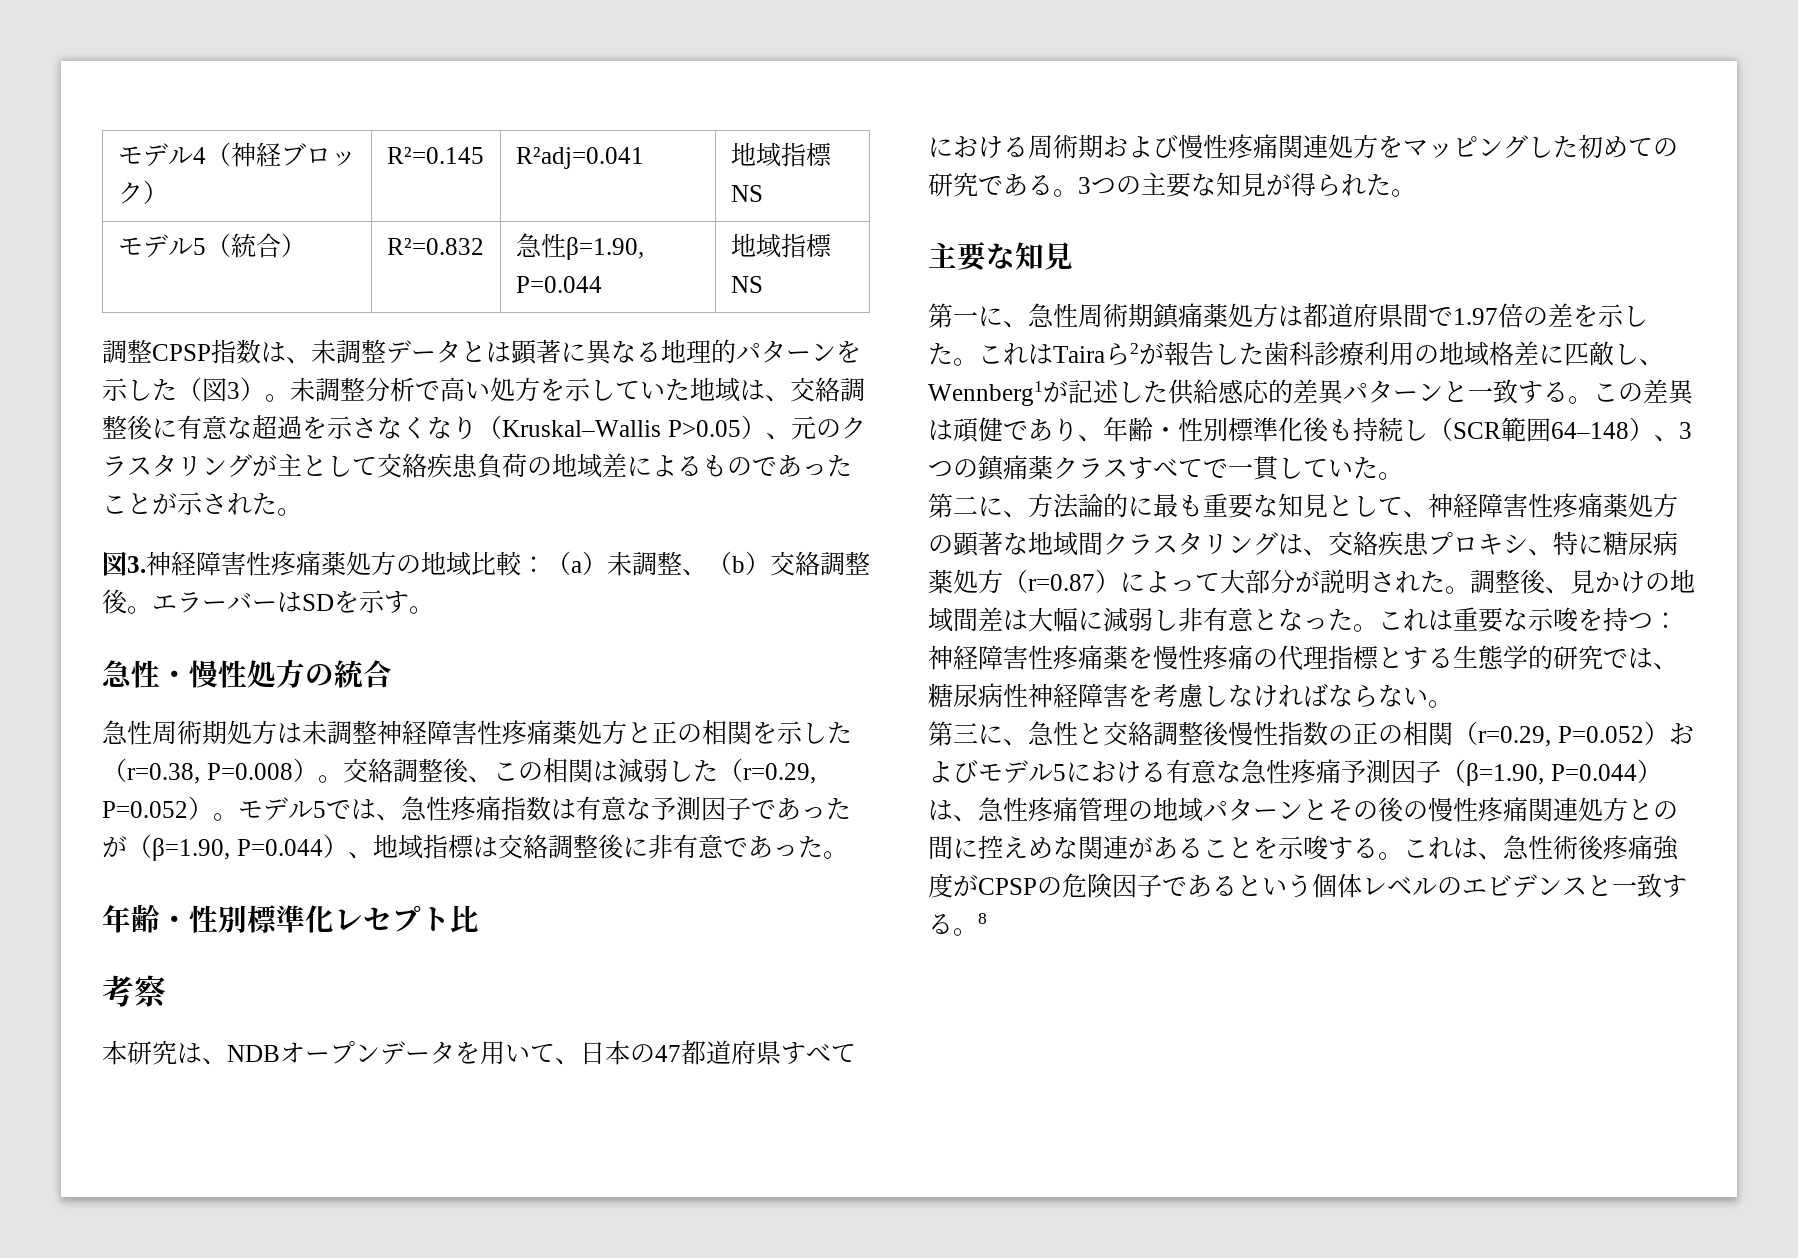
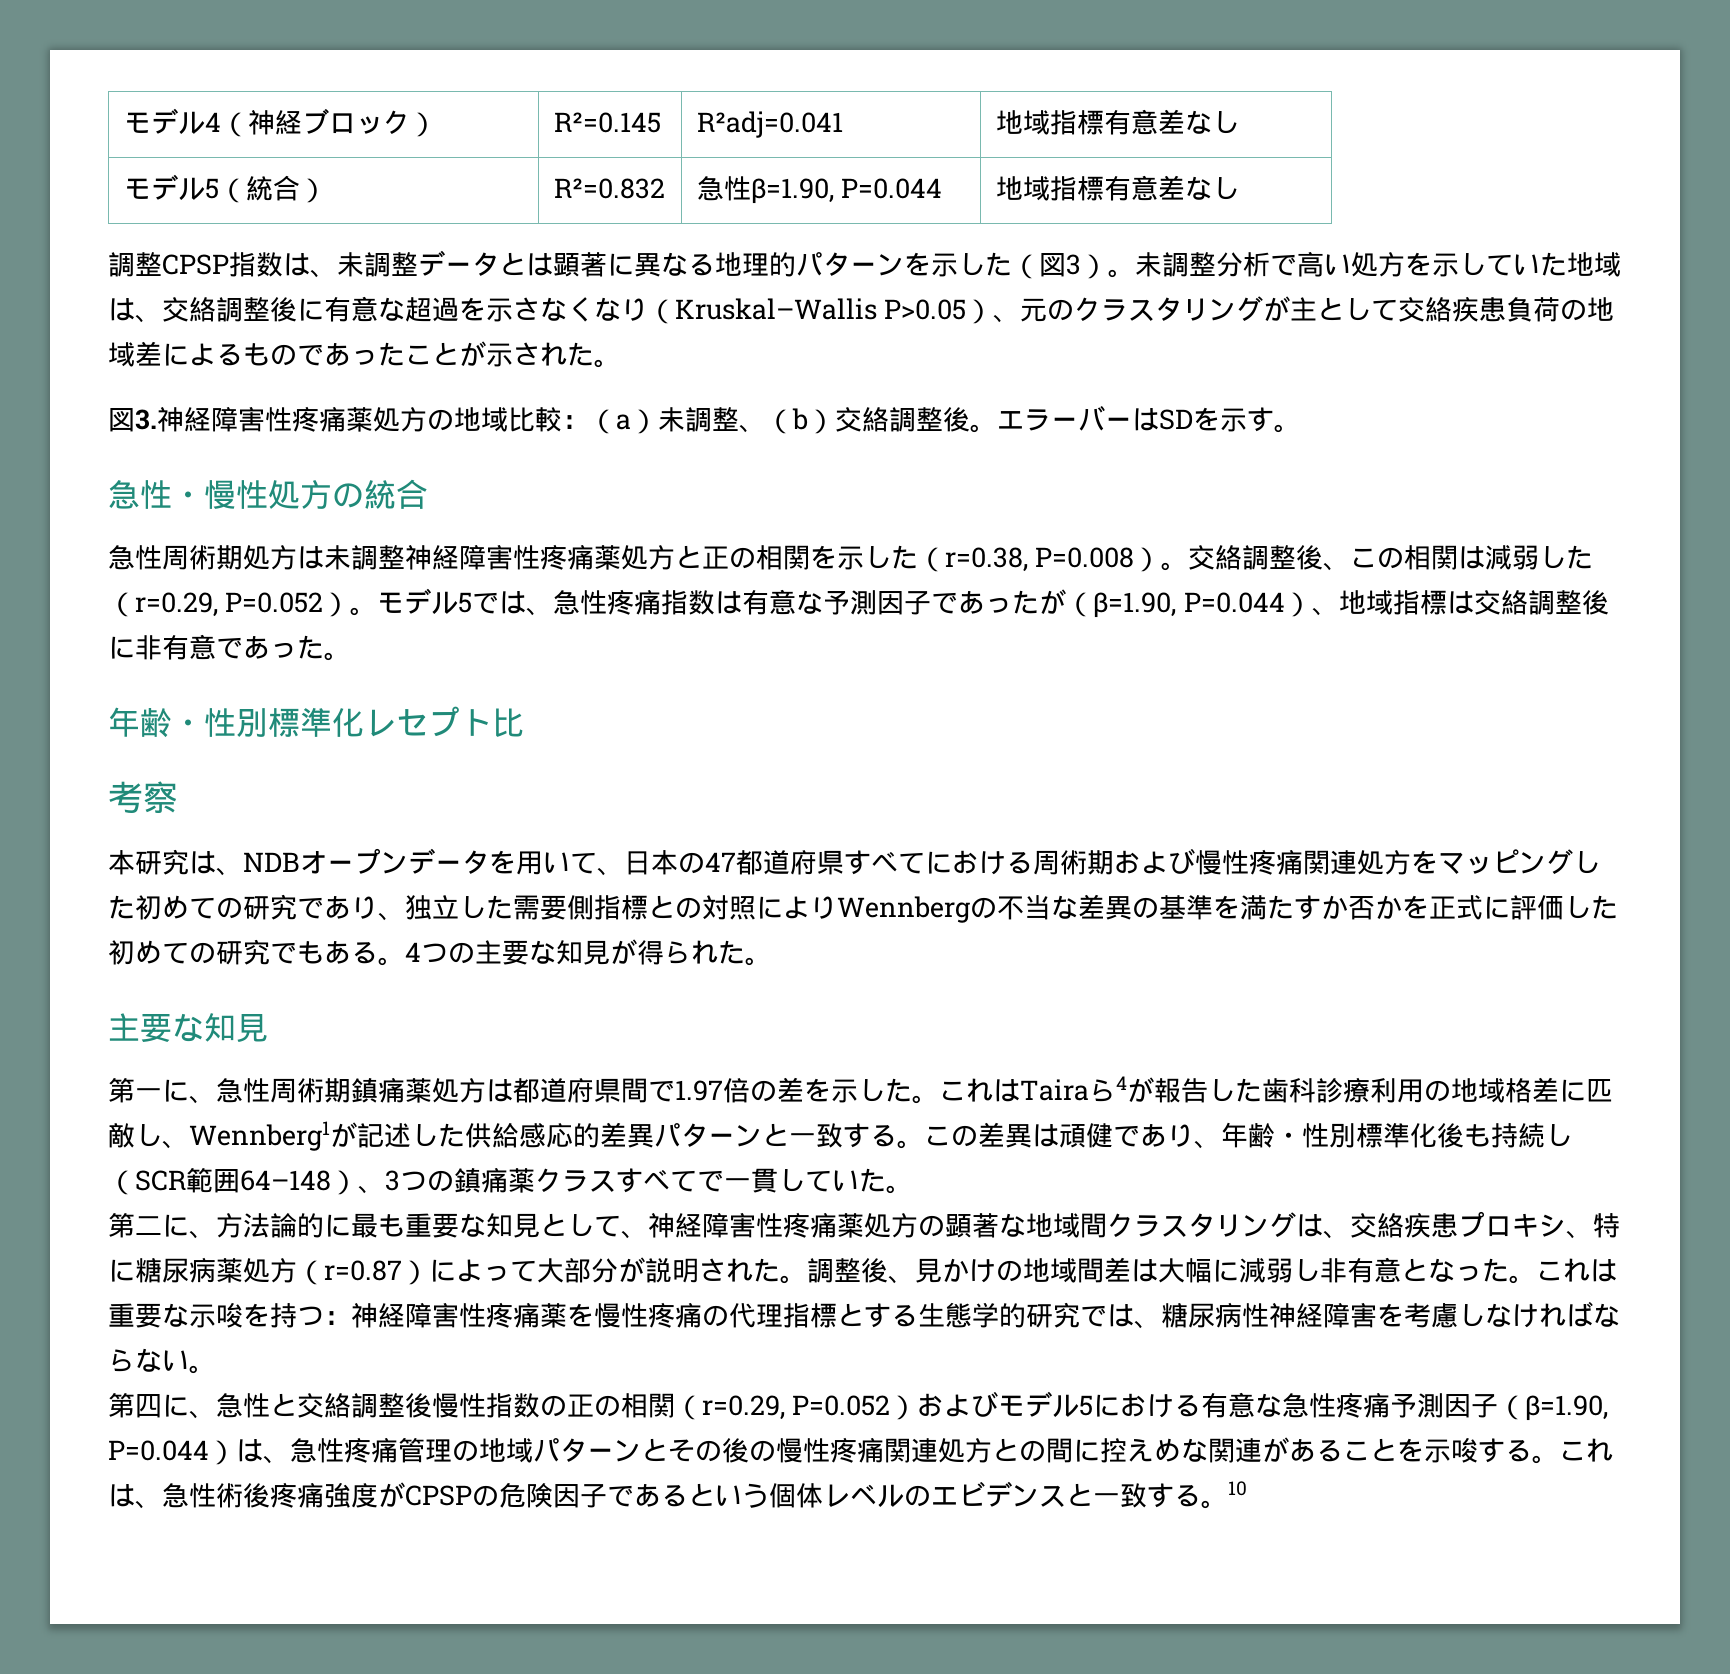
[730,185,763,202] NS -> [1103,109,1239,135] 有意差なし
[730,276,763,293] NS -> [1103,175,1239,201] 有意差なし
[1028,175,1091,197] る。3 -> [351,894,1618,923] [108,939,421,966] り、独立した需要側指標との対照によりWennbergの不当な差異の基準を満たすか否かを正式に評価した初めての研究でもある。4
[1130,343,1139,354] 2 -> [1116,1076,1127,1090] 4
[953,723,978,743] 三 -> [135,1394,162,1418] 四
[978,913,987,924] 8 -> [1228,1481,1247,1496] 10

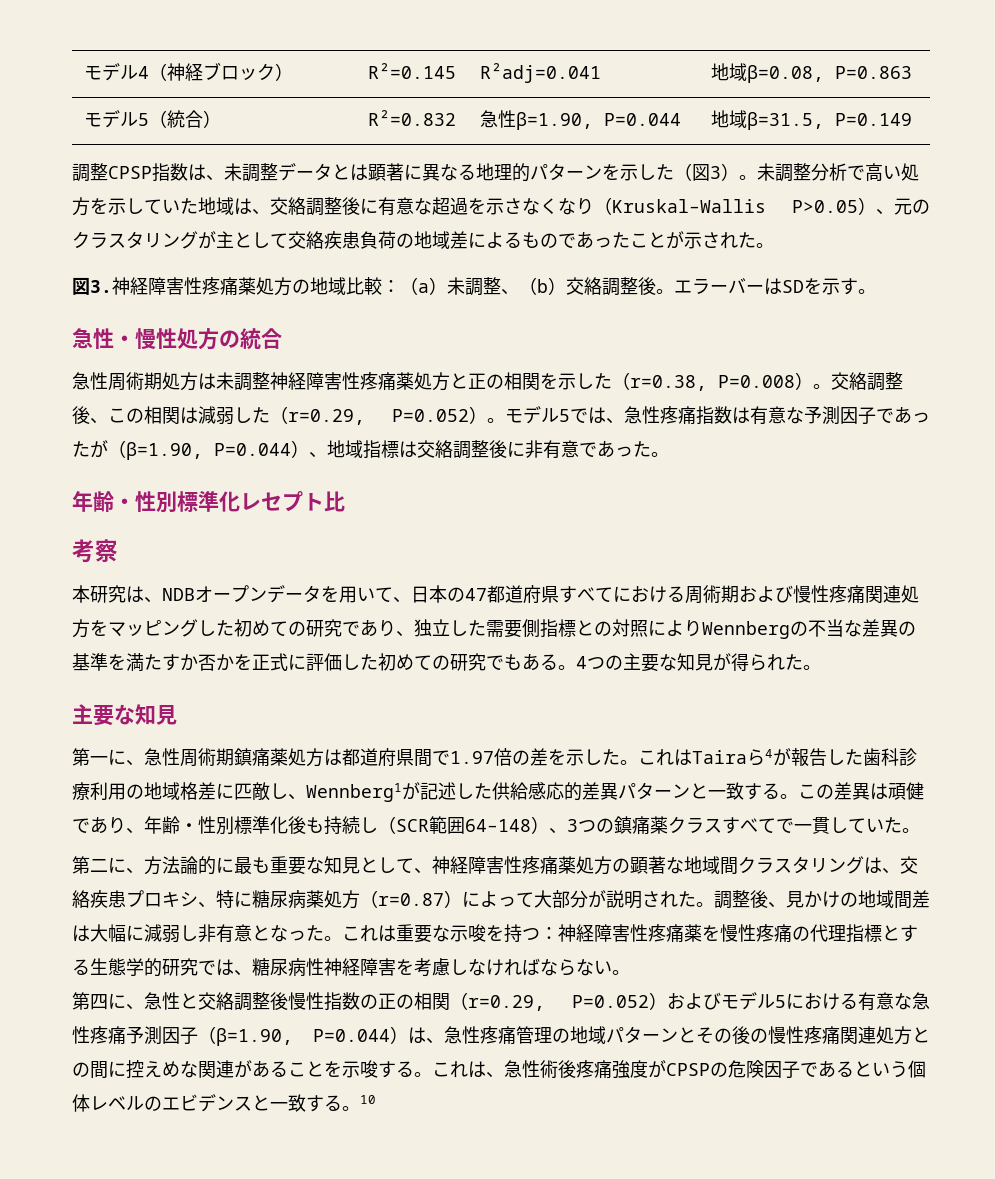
[1049,109,1239,135] 指標有意差なし -> [746,65,912,83] β=0.08, P=0.863
[1049,175,1239,201] 指標有意差なし -> [746,112,912,130] β=31.5, P=0.149

